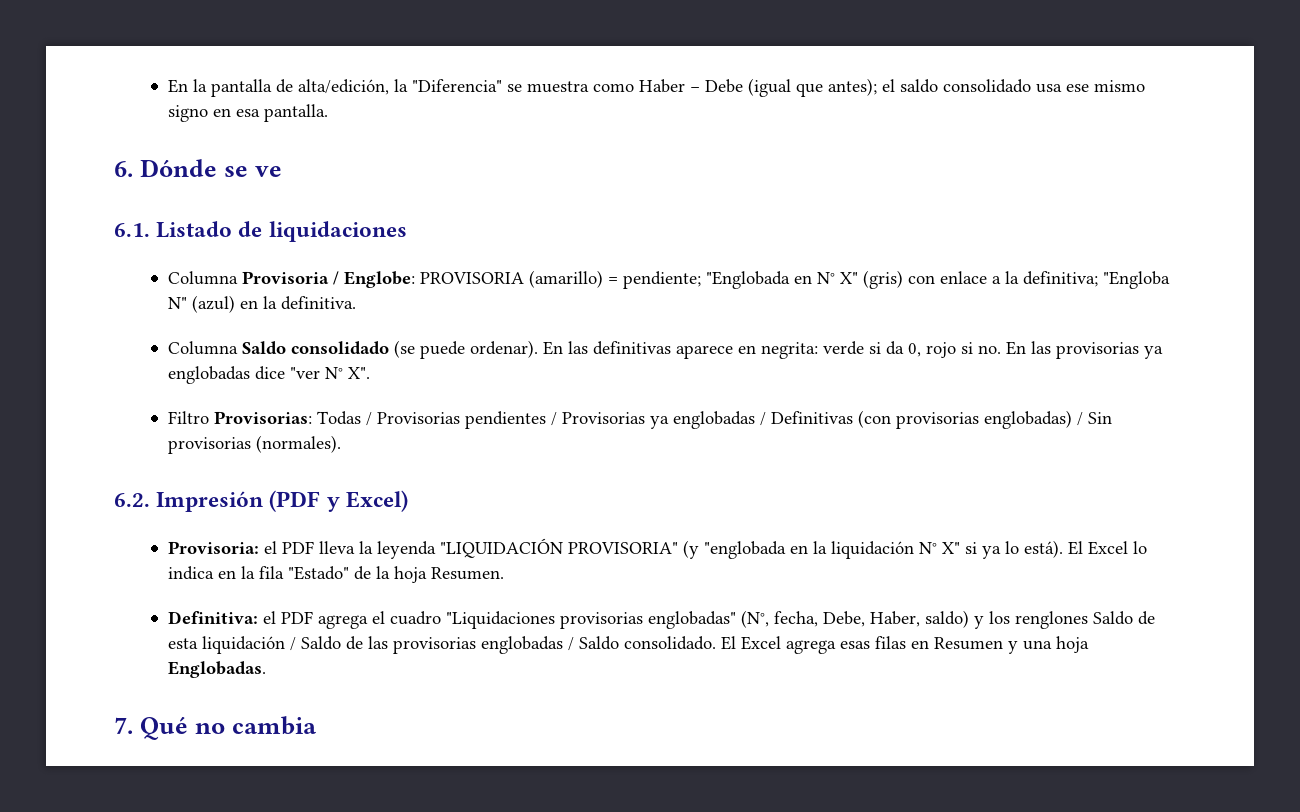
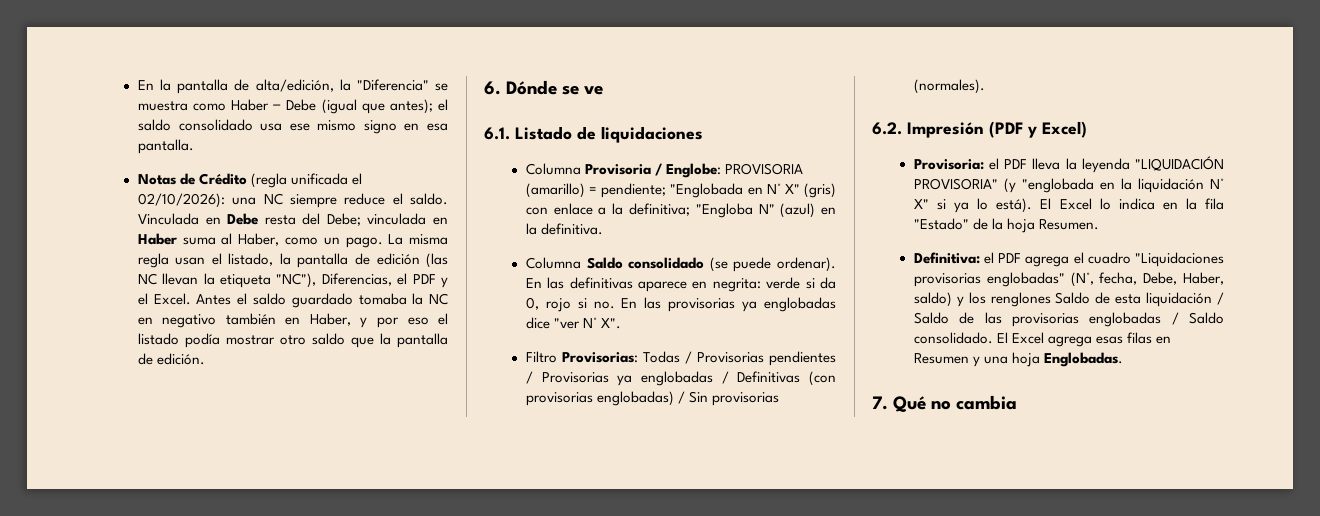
(328, 113) none -> [137,173,363,188] [137,193,448,208] [137,213,448,226] [137,233,448,248] [137,253,449,268] [137,273,448,288] [137,293,448,308] [137,313,449,328] [137,333,449,348] [137,353,206,365] // Notas de Crédito (regla unificada el 02/10/2026): una NC siempre reduce el saldo. Vinculada en Debe resta del Debe; vinculada en Haber suma al Haber, como un pago. La misma regla usan el listado, la pantalla de edición (las NC llevan la etiqueta "NC"), Diferencias, el PDF y el Excel. Antes el saldo guardado tomaba la NC en negativo también en Haber, y por eso el listado podía mostrar otro saldo que la pantalla de edición.

